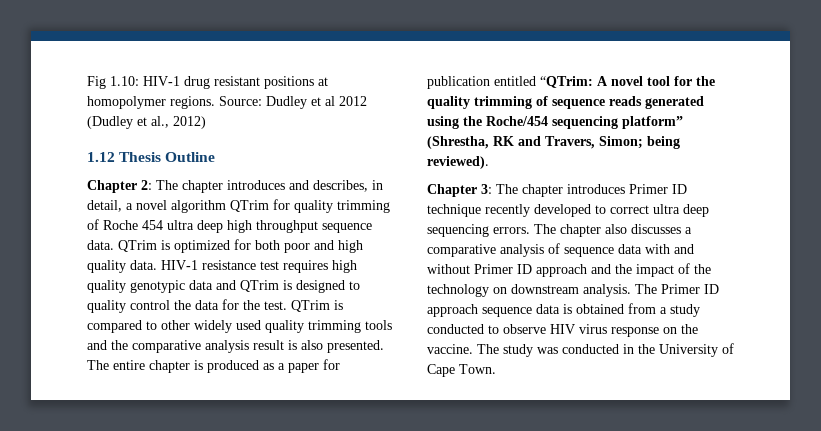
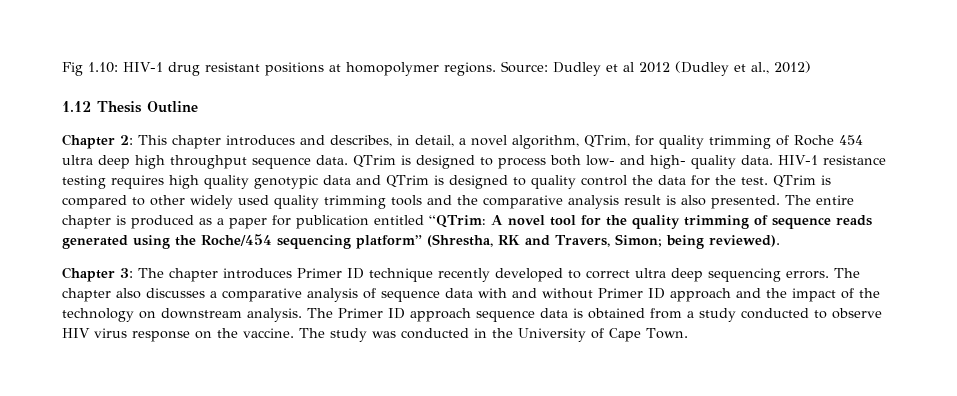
[156,180,178,190] The -> [138,135,167,145] This
[171,200,269,213] algorithm QTrim -> [512,135,630,149] algorithm, QTrim,
[174,239,363,253] optimized for both poor and high -> [415,155,686,169] designed to process both low- and high-
[260,261,279,270] test -> [62,175,106,189] testing

